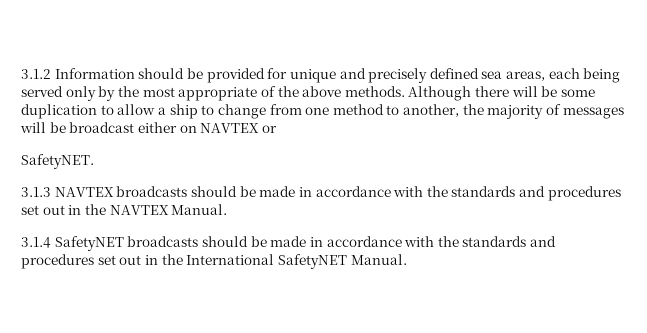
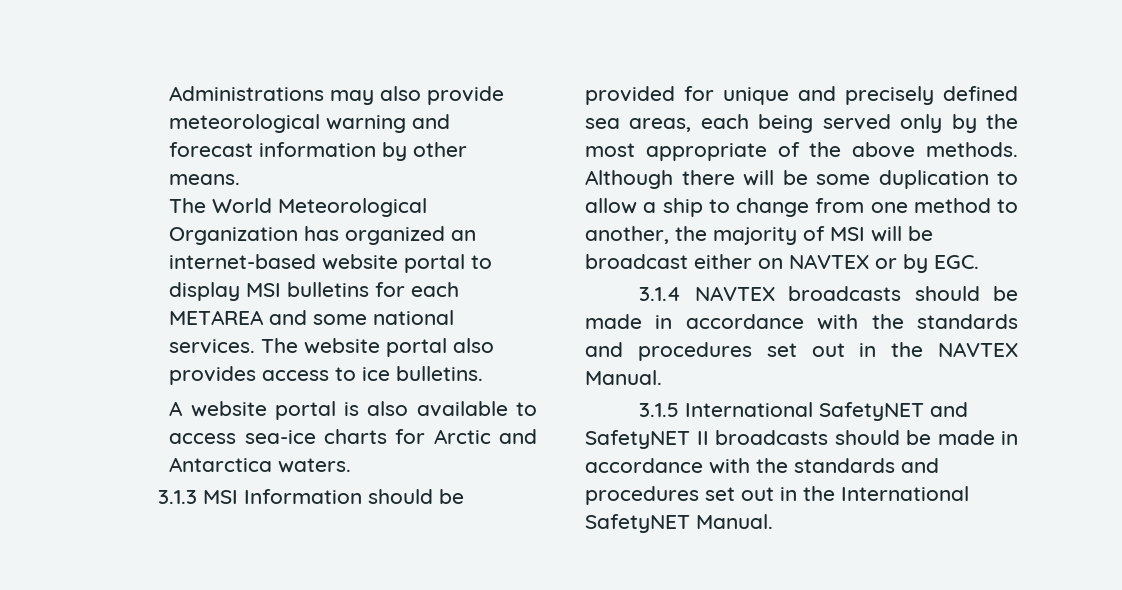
[21,69,51,79] 3.1.2 -> [169,86,505,105] [169,114,451,133] [169,142,468,161] [169,174,241,185] [169,198,428,217] [169,226,477,245] [169,254,493,273] [169,282,460,301] [169,310,455,325] [169,338,495,357] [169,366,484,385] [169,401,537,420] [169,429,537,444] [169,457,352,473] [158,490,239,504] Administrations may also provide meteorological warning and forecast information by other means. // The World Meteorological Organization has organized an internet-based website portal to display MSI bulletins for each METAREA and some national services. The website portal also provides access to ice bulletins. // A website portal is also available to access sea-ice charts for Arctic and Antarctica waters. // 3.1.3 MSI
[562,107,624,119] messages -> [830,227,865,241] MSI
[21,154,94,169] [21,187,51,197] // SafetyNET. // 3.1.3 -> [903,254,979,273] [639,287,682,301] by EGC. // 3.1.4
[21,236,124,251] 3.1.4 SafetyNET -> [639,402,969,421] [585,430,709,449] 3.1.5 International SafetyNET and SafetyNET II

